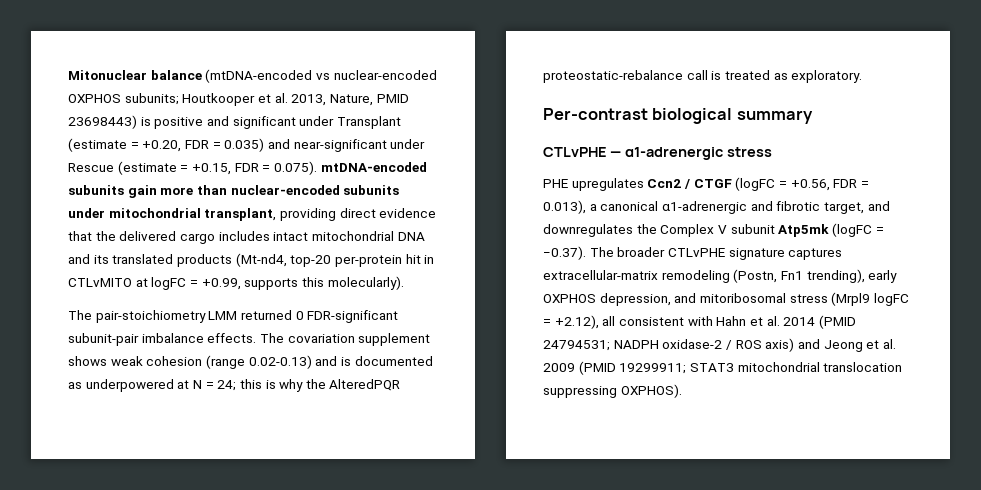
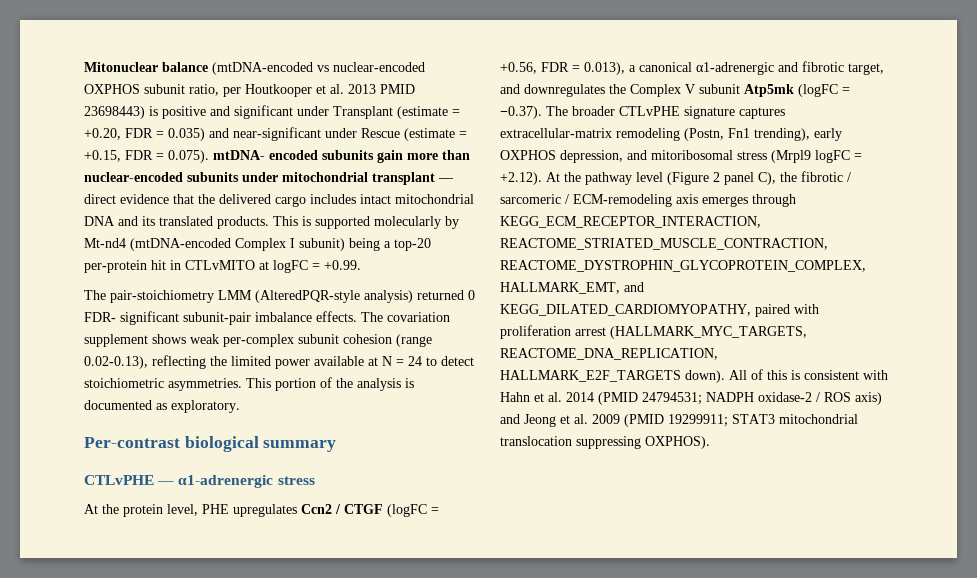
[124,93,179,105] subunits; -> [144,84,241,97] subunit ratio, per
[291,94,373,106] 2013, Nature, -> [348,84,376,94] 2013
[320,162,427,172] mtDNA-encoded -> [213,150,318,160] mtDNA- encoded
[204,208,336,221] transplant, providing -> [372,172,454,185] transplant —
[176,253,287,267] products (Mt-nd4, -> [217,216,459,229] [84,238,391,251] products. This is supported molecularly by Mt-nd4 (mtDNA-encoded Complex I subunit) being a
[201,276,404,290] +0.99, supports this molecularly). -> [324,260,361,270] +0.99.
[240,310,399,323] returned 0 FDR-significant -> [255,290,475,303] [84,311,179,325] (AlteredPQR-style analysis) returned 0 FDR- significant
[146,355,433,369] [68,379,401,392] [543,70,770,83] cohesion (range 0.02-0.13) and is documented as underpowered at N = 24; this is why the AlteredPQR proteostatic-rebalance call is treated -> [223,334,432,347] [84,355,474,369] [84,377,414,391] [84,400,152,410] per-complex subunit cohesion (range 0.02-0.13), reflecting the limited power available at N = 24 to detect stoichiometric asymmetries. This portion of the analysis is documented
(772, 152) none -> [84,504,198,517] At the protein level,
[554,315,616,329] +2.12), all -> [500,171,851,185] [500,194,796,207] [500,216,761,228] [500,238,828,250] [500,260,866,272] [500,282,644,294] [500,304,819,317] [500,325,807,339] [500,348,718,360] [500,369,800,383] +2.12). At the pathway level (Figure 2 panel C), the fibrotic / sarcomeric / ECM-remodeling axis emerges through KEGG_ECM_RECEPTOR_INTERACTION, REACTOME_STRIATED_MUSCLE_CONTRACTION, REACTOME_DYSTROPHIN_GLYCOPROTEIN_COMPLEX, HALLMARK_EMT, and KEGG_DILATED_CARDIOMYOPATHY, paired with proliferation arrest (HALLMARK_MYC_TARGETS, REACTOME_DNA_REPLICATION, HALLMARK_E2F_TARGETS down). All of this is

